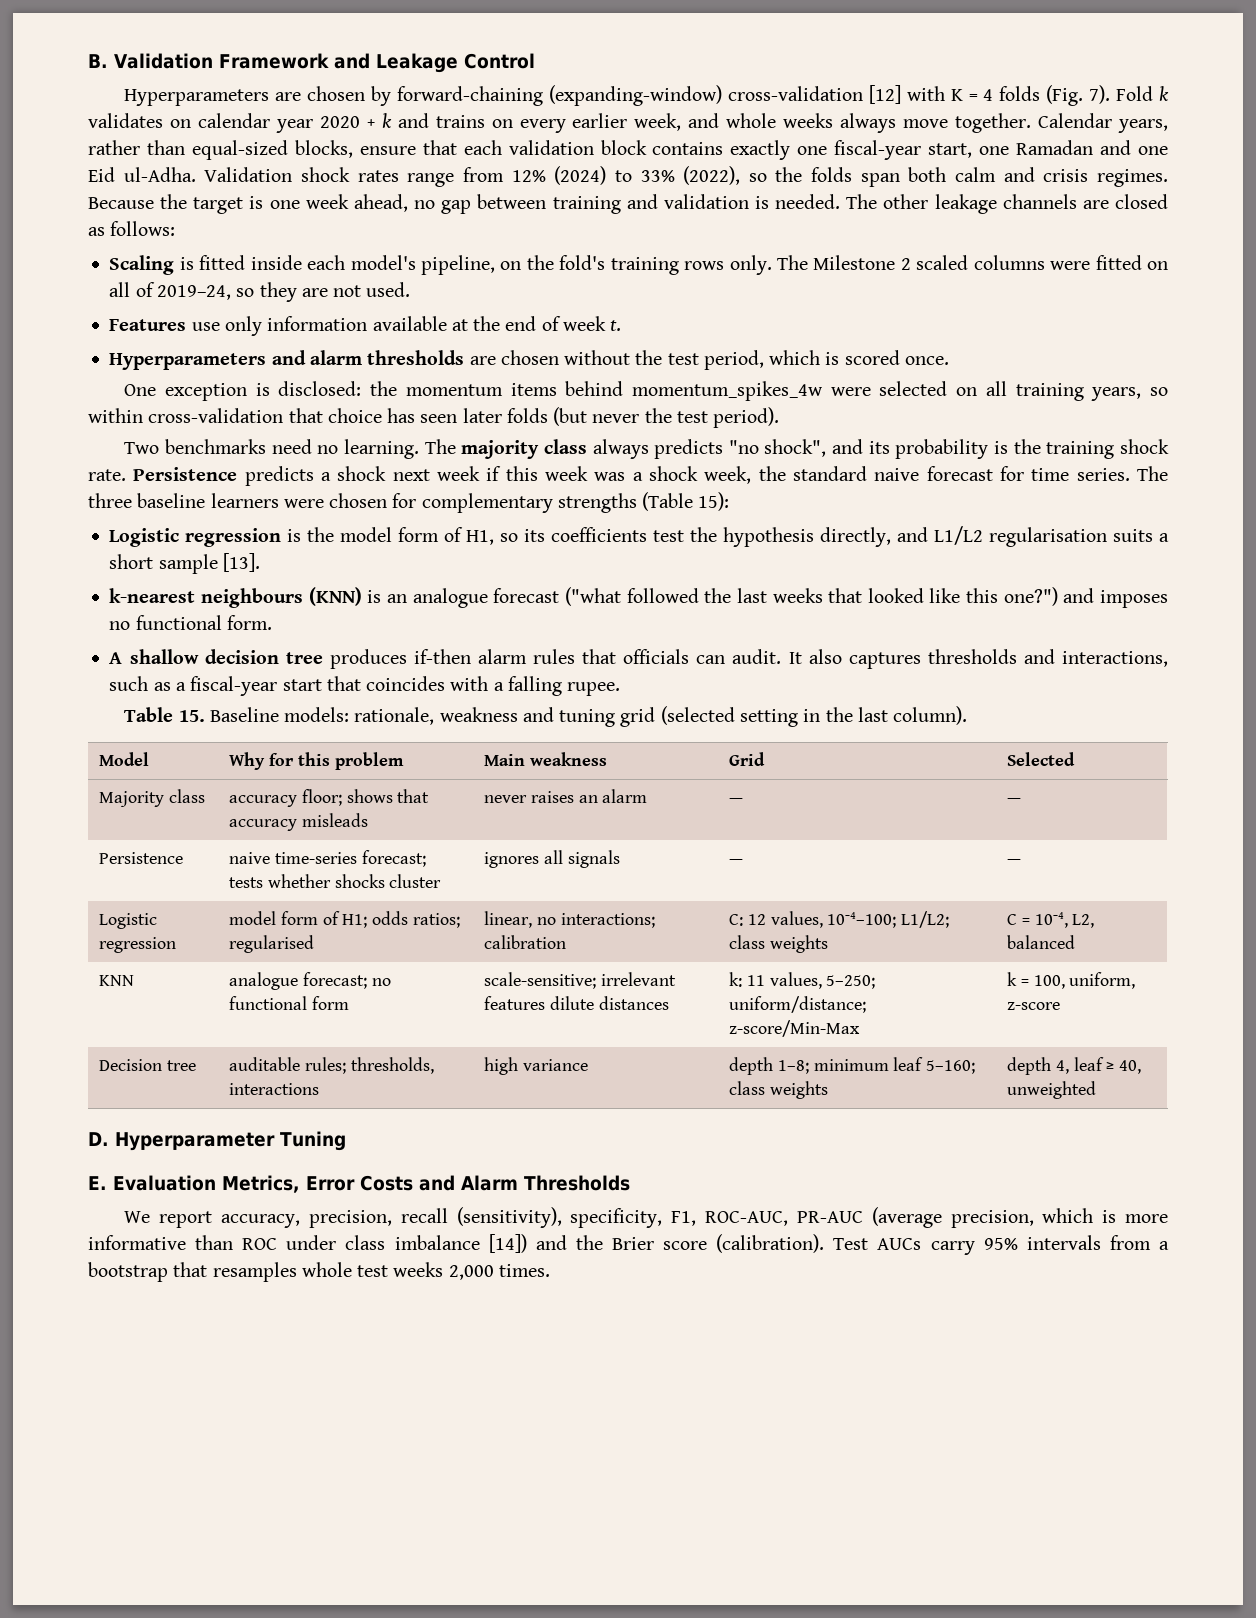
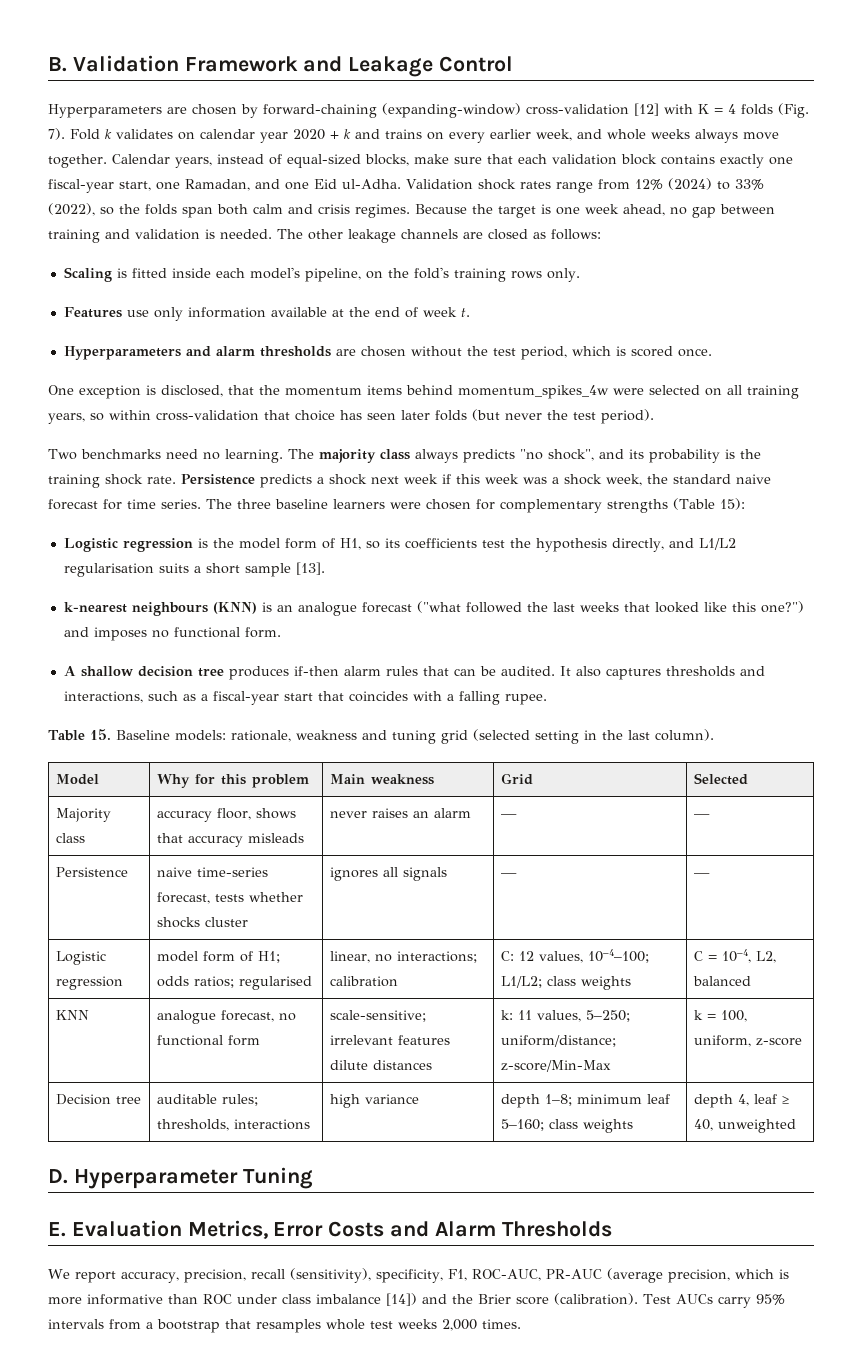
[88,140,416,160] rather than equal-sized blocks, ensure -> [217,154,482,168] instead of equal-sized blocks, make sure
[1016,140,1094,155] Ramadan -> [185,179,250,191] Ramadan,
[777,255,1169,270] [109,282,411,302] The Milestone 2 scaled columns were fitted on all of 2019–24, so they are not used. -> (580, 275) none
[278,381,362,396] disclosed: -> [161,385,254,397] disclosed, that
[623,649,782,664] officials can audit. -> [453,666,555,676] can be audited.
[301,789,342,806] floor; -> [217,808,252,820] floor,
[361,850,426,867] forecast; -> [157,892,211,904] forecast,
[302,972,367,989] forecast; -> [221,1010,275,1022] forecast,

